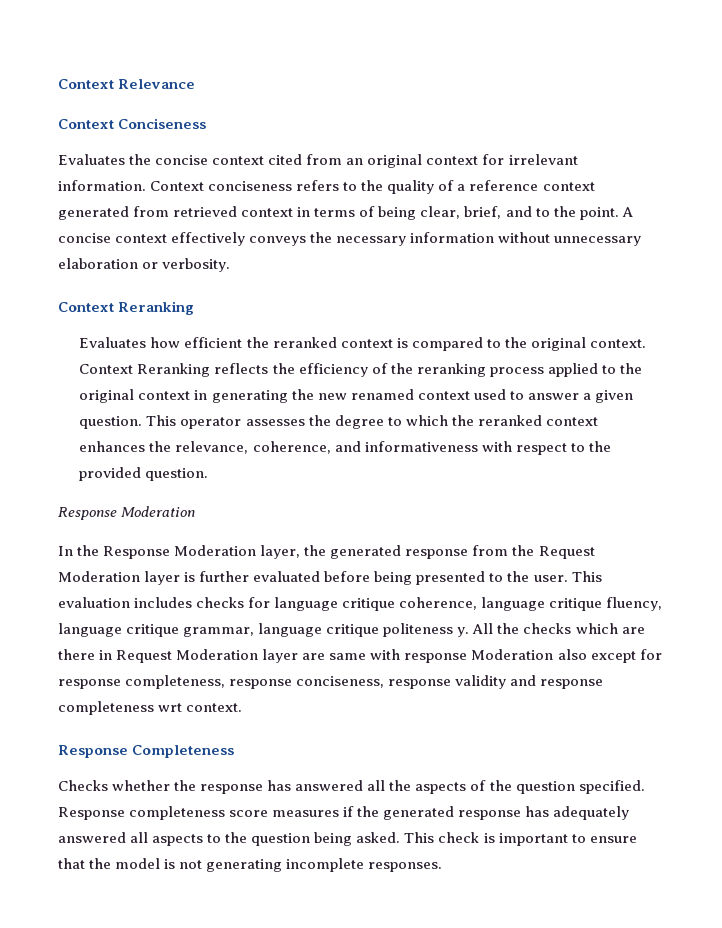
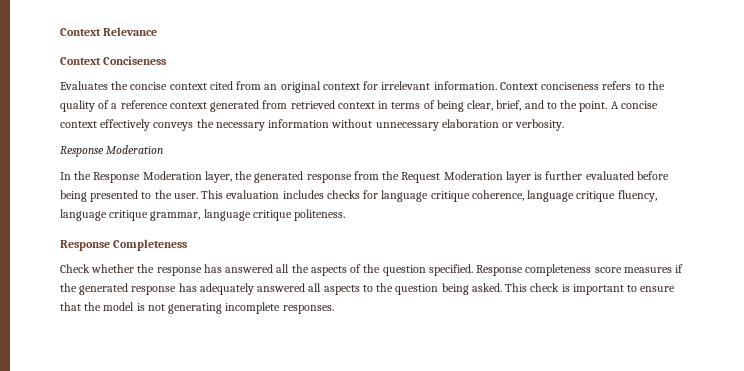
[58,301,195,315] [79,337,646,351] [79,363,642,377] [79,389,633,403] [79,415,598,429] [79,441,611,455] [79,467,209,481] // Context Reranking // Evaluates how efficient the reranked context is compared to the original context. Context Reranking reflects the efficiency of the reranking process applied to the original context in generating the new renamed context used to answer a given question. This operator assesses the degree to which the reranked context enhances the relevance, coherence, and informativeness with respect to the provided question. -> (565, 125) none
[383,623,645,637] [58,649,662,663] [58,675,604,689] [58,701,243,715] politeness y. All the checks which are there in Request Moderation layer are same with response Moderation also except for response completeness, response conciseness, response validity and response completeness wrt context. -> [294,209,346,221] politeness.
[58,780,108,791] Checks -> [60,264,90,273] Check

